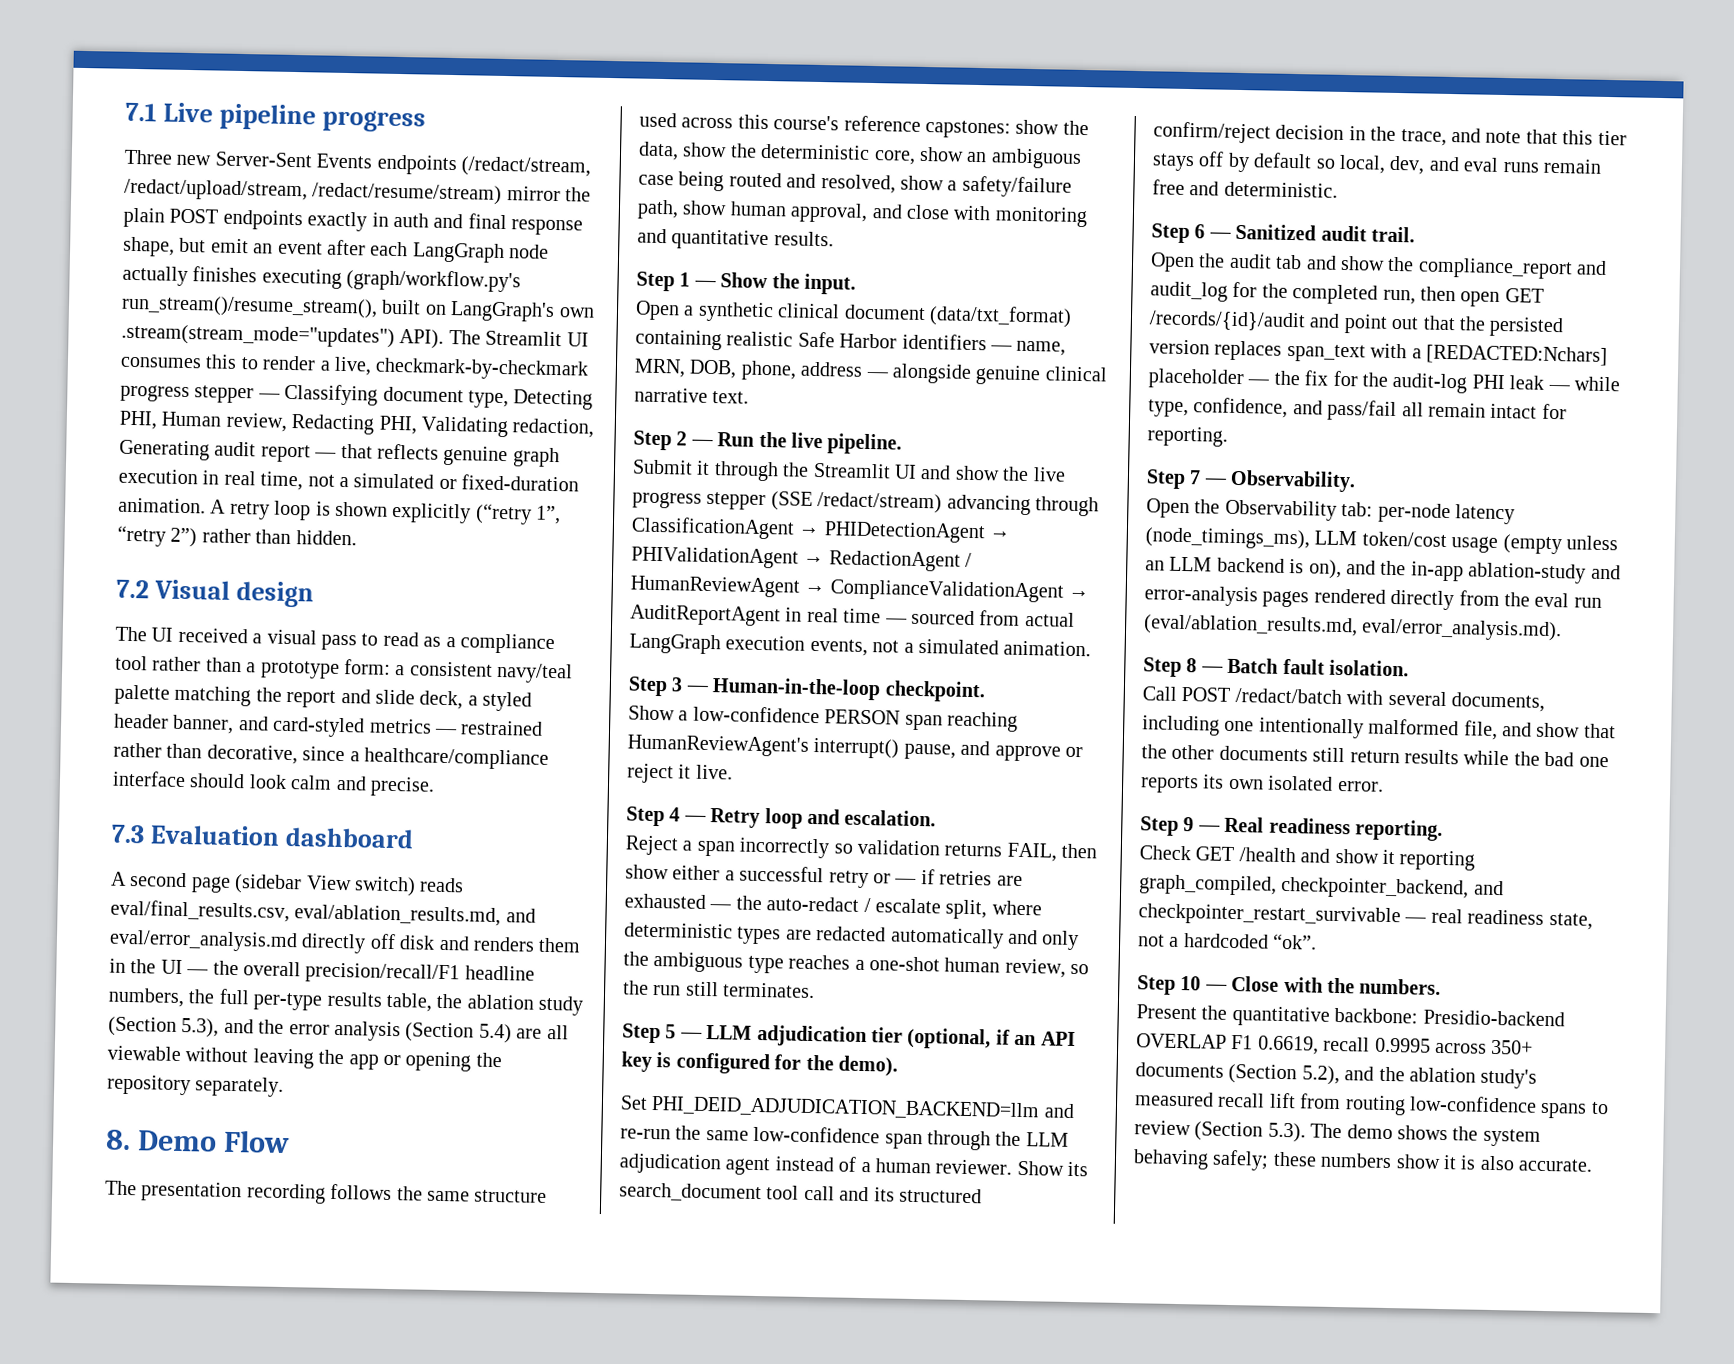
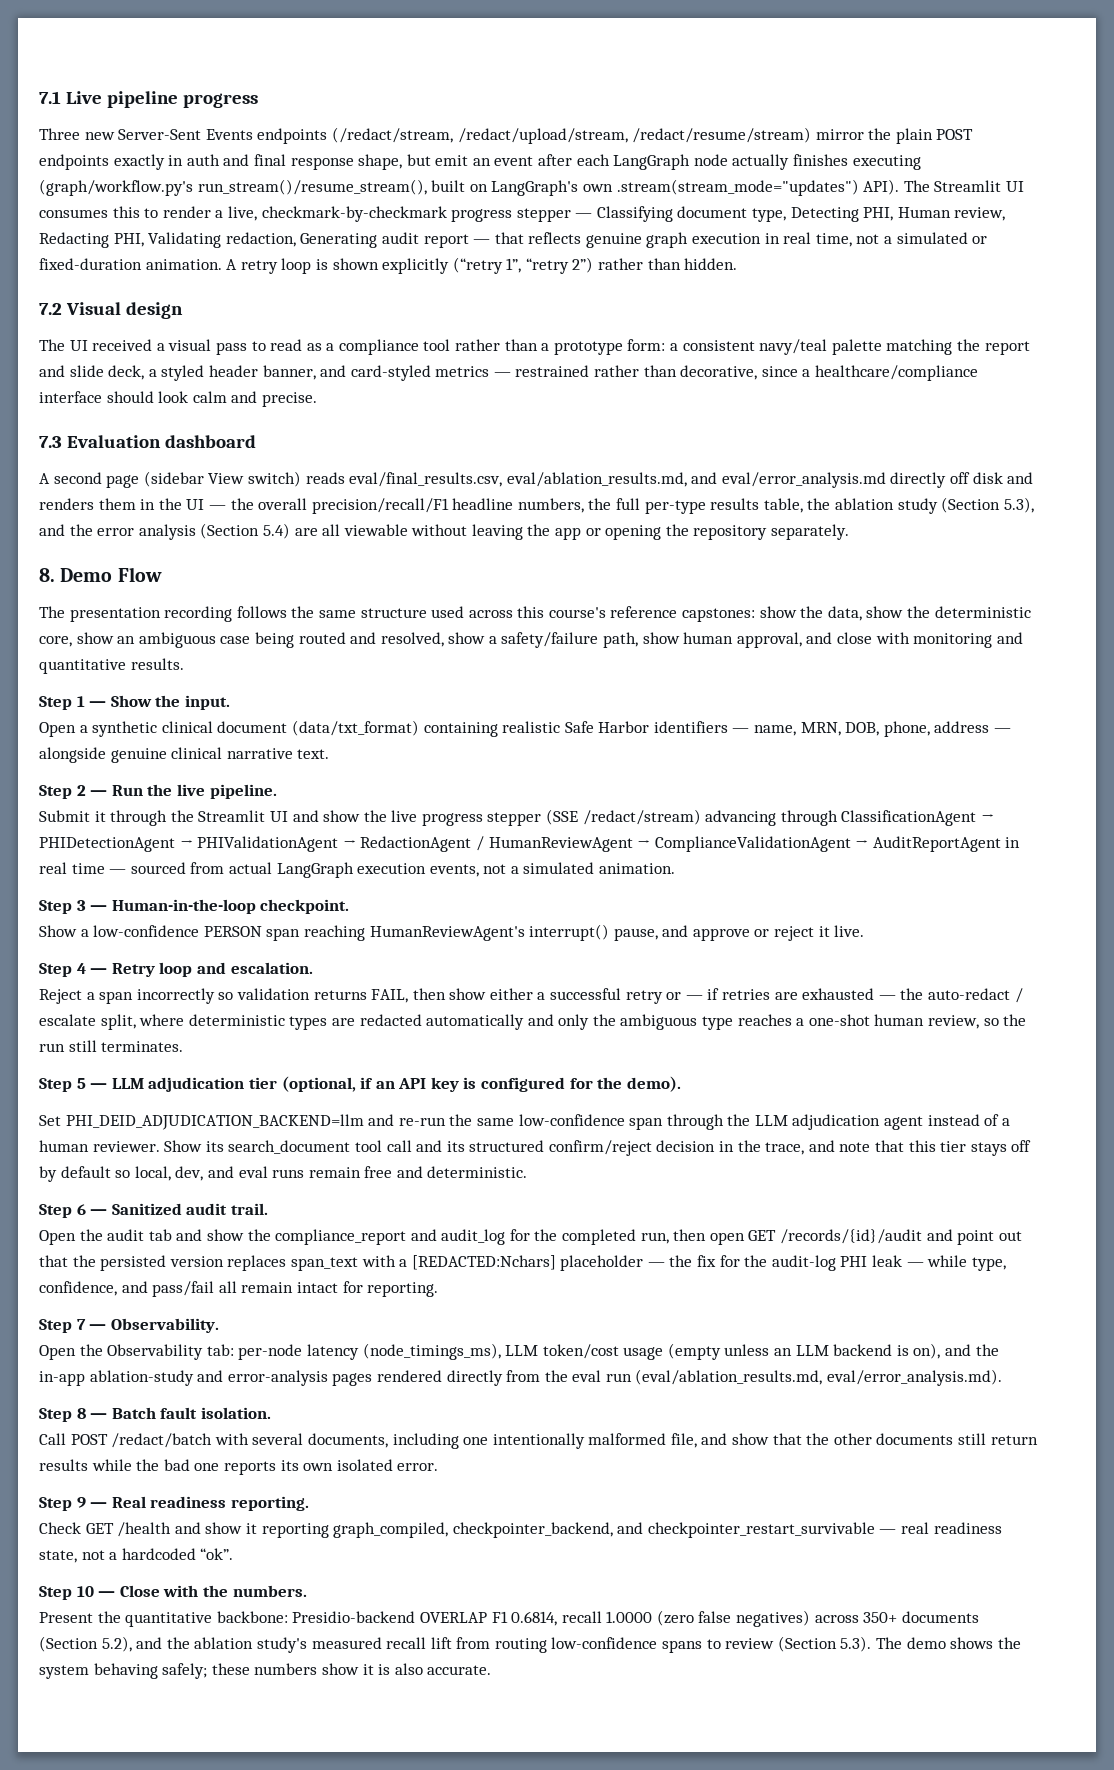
[1257,1035,1431,1055] 0.6619, recall 0.9995 -> [511,1610,811,1627] 0.6814, recall 1.0000 (zero false negatives)

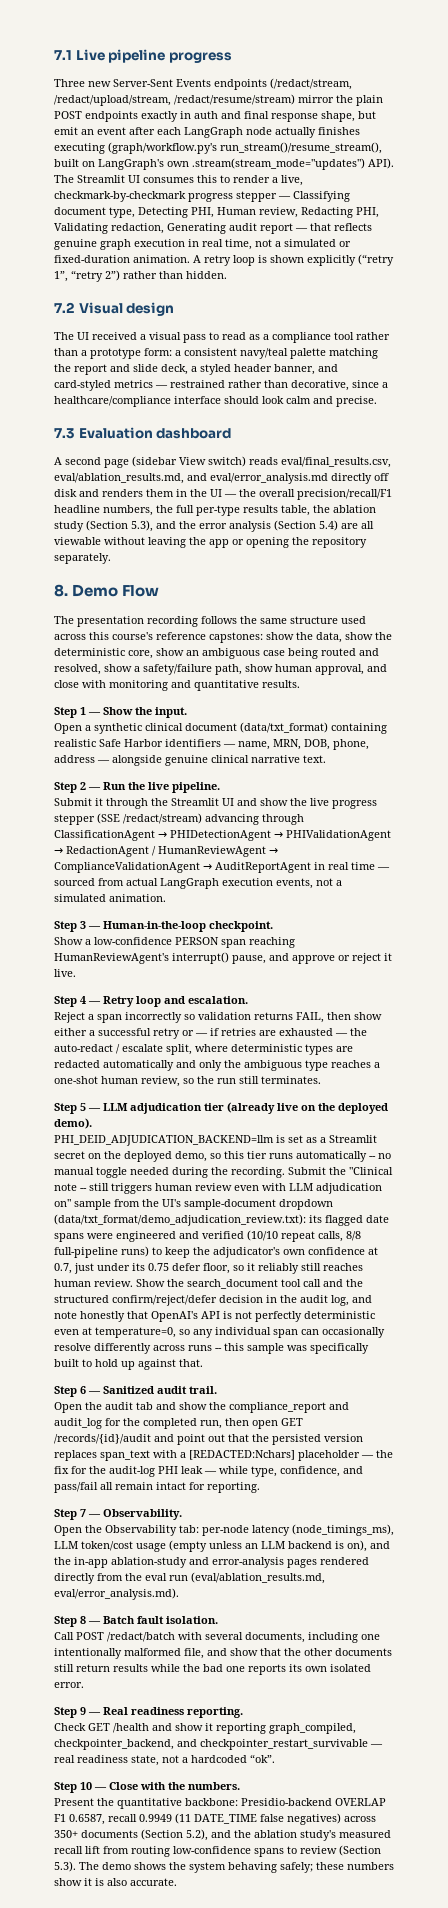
[281,1076,681,1092] [39,1114,1010,1130] [39,1140,1032,1156] [39,1166,528,1182] (optional, if an API key is configured for the demo). // Set PHI_DEID_ADJUDICATION_BACKEND=llm and re-run the same low-confidence span through the LLM adjudication agent instead of a human reviewer. Show its search_document tool call and its structured confirm/reject decision in the trace, and note that this tier stays off by default so local, dev, and eval runs remain free and deterministic. -> [227,1102,388,1114] [54,1118,92,1129] [54,1135,377,1146] [54,1151,391,1162] [54,1167,393,1178] [54,1183,382,1194] [54,1199,333,1210] [54,1214,389,1226] [54,1230,361,1242] [54,1246,378,1258] [54,1263,363,1274] [54,1279,363,1289] [54,1295,372,1306] [54,1311,375,1322] [54,1327,385,1338] [54,1343,369,1354] [54,1359,203,1370] (already live on the deployed demo). // PHI_DEID_ADJUDICATION_BACKEND=llm is set as a Streamlit secret on the deployed demo, so this tier runs automatically -- no manual toggle needed during the recording. Submit the "Clinical note -- still triggers human review even with LLM adjudication on" sample from the UI's sample-document dropdown (data/txt_format/demo_adjudication_review.txt): its flagged date spans were engineered and verified (10/10 repeat calls, 8/8 full-pipeline runs) to keep the adjudicator's own confidence at 0.7, just under its 0.75 defer floor, so it reliably still reaches human review. Show the search_document tool call and the structured confirm/reject/defer decision in the audit log, and note honestly that OpenAI's API is not perfectly deterministic even at temperature=0, so any individual span can occasionally resolve differently across runs -- this sample was specifically built to hold up against that.
[511,1610,694,1626] 0.6814, recall 1.0000 (zero -> [69,1813,257,1825] 0.6587, recall 0.9949 (11 DATE_TIME

